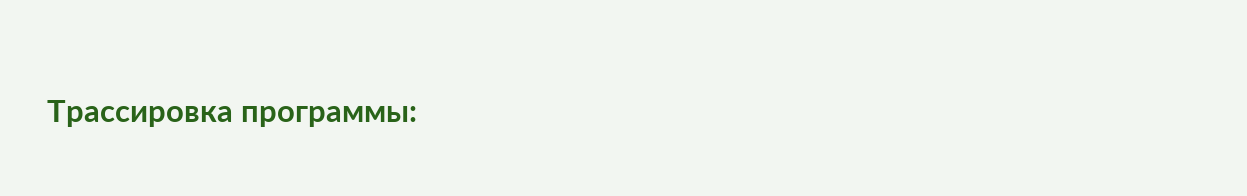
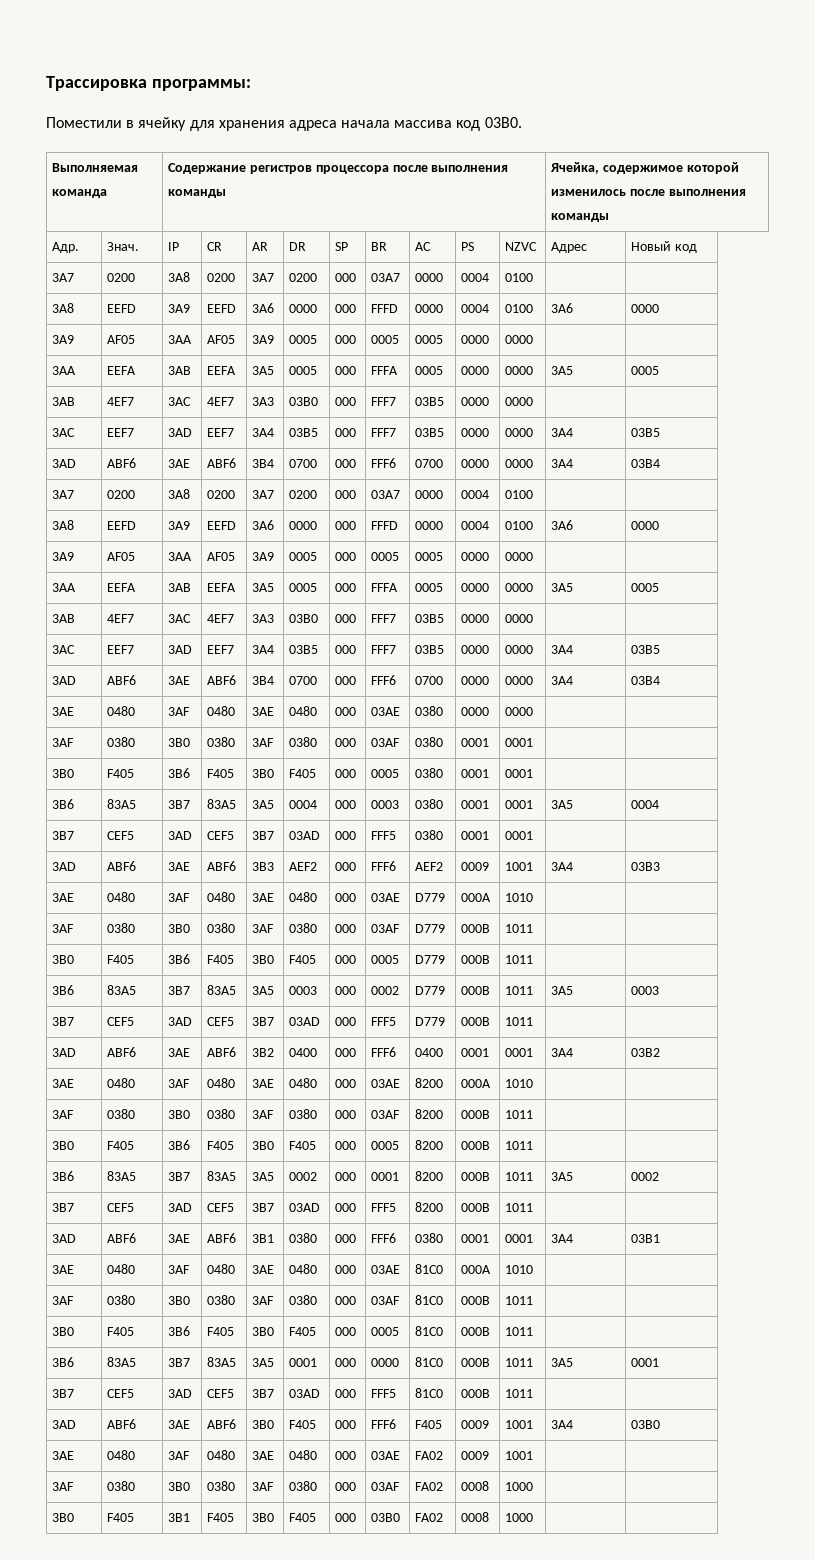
(418, 116) none -> [46,117,522,131] [52,163,139,172] [52,189,108,198] [168,163,509,174] [168,189,227,198] [550,162,739,174] [551,189,746,196] [551,213,610,222] [52,242,80,253] [107,242,140,251] [168,242,180,251] [207,242,223,251] [252,242,269,251] [289,242,307,251] [335,242,349,251] [371,242,388,251] [415,242,432,251] [461,242,475,251] [505,242,538,251] [551,242,588,253] [631,241,698,253] [52,273,75,282] [107,273,136,282] [168,272,191,282] [207,273,236,282] [252,273,275,282] [289,273,318,282] [335,273,357,282] [371,273,401,282] [415,273,444,282] [461,273,490,282] [505,273,534,282] [52,303,75,313] [107,304,137,313] [168,304,191,313] [207,304,237,313] [252,303,275,313] [289,304,318,313] [335,304,357,313] [371,304,399,313] [415,304,444,313] [461,304,490,313] [505,304,534,313] [551,303,574,313] [631,304,660,313] [52,335,75,344] [107,335,136,344] [168,335,193,344] [207,335,236,344] [252,335,275,344] [289,335,318,344] [335,335,357,344] [371,335,400,344] [415,335,444,344] [461,335,490,344] [505,335,534,344] [52,366,77,375] [107,366,137,375] [168,366,192,375] [207,366,237,375] [252,366,275,375] [289,366,318,375] [335,366,357,375] [371,366,399,375] [415,366,444,375] [461,366,490,375] [505,366,534,375] [551,366,574,375] [631,366,660,375] [52,397,76,406] [107,397,135,406] [168,397,192,406] [207,397,235,406] [252,397,275,406] [289,397,319,406] [335,397,357,406] [371,397,397,406] [415,397,445,406] [461,397,490,406] [505,397,534,406] [52,428,76,437] [107,428,135,437] [168,428,193,437] [207,428,235,437] [252,428,275,437] [289,428,319,437] [335,428,357,437] [371,428,397,437] [415,428,445,437] [461,428,490,437] [505,428,534,437] [551,428,574,437] [631,428,661,437] [52,459,77,468] [107,458,137,468] [168,459,191,468] [207,458,237,468] [252,459,275,468] [289,459,318,468] [335,459,357,468] [371,458,397,468] [415,459,444,468] [461,459,490,468] [505,459,534,468] [551,459,574,468] [631,459,661,468] [52,490,75,499] [107,490,136,499] [168,489,191,499] [207,490,236,499] [252,490,275,499] [289,490,318,499] [335,490,357,499] [371,490,401,499] [415,490,444,499] [461,490,490,499] [505,490,534,499] [52,520,75,530] [107,521,137,530] [168,521,191,530] [207,521,237,530] [252,520,275,530] [289,521,318,530] [335,521,357,530] [371,521,399,530] [415,521,444,530] [461,521,490,530] [505,521,534,530] [551,520,574,530] [631,521,660,530] [52,552,75,561] [107,552,136,561] [168,552,193,561] [207,552,236,561] [252,552,275,561] [289,552,318,561] [335,552,357,561] [371,552,400,561] [415,552,444,561] [461,552,490,561] [505,552,534,561] [52,583,77,592] [107,583,137,592] [168,583,192,592] [207,583,237,592] [252,583,275,592] [289,583,318,592] [335,583,357,592] [371,583,399,592] [415,583,444,592] [461,583,490,592] [505,583,534,592] [551,583,574,592] [631,583,660,592] [52,614,76,623] [107,614,135,623] [168,614,192,623] [207,614,235,623] [252,614,275,623] [289,614,319,623] [335,614,357,623] [371,614,397,623] [415,614,445,623] [461,614,490,623] [505,614,534,623] [52,645,76,654] [107,645,135,654] [168,645,193,654] [207,645,235,654] [252,645,275,654] [289,645,319,654] [335,645,357,654] [371,645,397,654] [415,645,445,654] [461,645,490,654] [505,645,534,654] [551,645,574,654] [631,645,661,654] [52,676,77,685] [107,675,137,685] [168,676,191,685] [207,675,237,685] [252,676,275,685] [289,676,318,685] [335,676,357,685] [371,675,397,685] [415,676,444,685] [461,676,490,685] [505,676,534,685] [551,676,574,685] [631,676,661,685] [52,707,75,716] [107,706,136,716] [168,707,191,716] [207,706,236,716] [252,707,275,716] [289,706,318,716] [335,707,357,716] [371,707,401,716] [415,706,444,716] [461,707,490,716] [505,707,534,716] [52,738,75,747] [107,737,136,747] [168,738,191,747] [207,737,236,747] [252,738,275,747] [289,737,318,747] [335,738,357,747] [371,738,401,747] [415,737,444,747] [461,738,490,747] [505,738,534,747] [52,769,75,778] [107,769,135,778] [168,768,191,778] [207,769,235,778] [252,769,275,778] [289,769,317,778] [335,769,357,778] [371,769,400,778] [415,768,444,778] [461,769,490,778] [505,769,534,778] [52,799,75,809] [107,799,137,809] [168,800,191,809] [207,799,237,809] [252,800,275,809] [289,800,318,809] [335,800,357,809] [371,800,400,809] [415,799,444,809] [461,800,490,809] [505,800,534,809] [551,800,574,809] [631,800,660,809] [52,831,75,840] [107,831,135,840] [168,831,193,840] [207,831,235,840] [252,831,275,840] [289,831,321,840] [335,831,357,840] [371,831,397,840] [415,830,444,840] [461,831,490,840] [505,831,534,840] [52,862,77,871] [107,861,137,871] [168,862,191,871] [207,861,237,871] [252,862,275,871] [289,862,318,871] [335,862,357,871] [371,861,397,871] [415,862,444,871] [461,862,490,871] [505,862,534,871] [551,862,574,871] [631,862,661,871] [52,893,75,902] [107,892,136,902] [168,893,191,902] [207,892,236,902] [252,893,275,902] [289,892,318,902] [335,893,357,902] [371,893,401,902] [415,893,446,902] [461,893,492,902] [505,893,534,902] [52,924,75,933] [107,923,136,933] [168,924,191,933] [207,923,236,933] [252,924,275,933] [289,923,318,933] [335,924,357,933] [371,924,401,933] [415,924,446,933] [461,924,491,933] [505,924,534,933] [52,955,75,964] [107,955,135,964] [168,954,191,964] [207,955,235,964] [252,955,275,964] [289,955,317,964] [335,955,357,964] [371,955,400,964] [415,955,446,964] [461,955,491,964] [505,955,534,964] [52,985,75,995] [107,985,137,995] [168,986,191,995] [207,985,237,995] [252,986,275,995] [289,986,318,995] [335,986,357,995] [371,986,400,995] [415,986,446,995] [461,986,491,995] [505,986,534,995] [551,986,574,995] [631,986,660,995] [52,1017,75,1026] [107,1017,135,1026] [168,1017,193,1026] [207,1017,235,1026] [252,1017,275,1026] [289,1017,321,1026] [335,1017,357,1026] [371,1017,397,1026] [415,1017,446,1026] [461,1017,491,1026] [505,1017,534,1026] [52,1048,77,1057] [107,1047,137,1057] [168,1048,191,1057] [207,1047,237,1057] [252,1048,275,1057] [289,1048,318,1057] [335,1048,357,1057] [371,1047,397,1057] [415,1048,444,1057] [461,1048,490,1057] [505,1048,534,1057] [551,1048,574,1057] [631,1048,661,1057] [52,1079,75,1088] [107,1078,136,1088] [168,1079,191,1088] [207,1078,236,1088] [252,1079,275,1088] [289,1078,318,1088] [335,1079,357,1088] [371,1079,401,1088] [415,1078,444,1088] [461,1079,492,1088] [505,1079,534,1088] [52,1110,75,1119] [107,1109,136,1119] [168,1110,191,1119] [207,1109,236,1119] [252,1110,275,1119] [289,1109,318,1119] [335,1110,357,1119] [371,1110,401,1119] [415,1109,444,1119] [461,1110,491,1119] [505,1110,534,1119] [52,1141,75,1150] [107,1141,135,1150] [168,1140,191,1150] [207,1141,235,1150] [252,1141,275,1150] [289,1141,317,1150] [335,1141,357,1150] [371,1141,400,1150] [415,1140,444,1150] [461,1141,491,1150] [505,1141,534,1150] [52,1171,75,1181] [107,1171,137,1181] [168,1172,191,1181] [207,1171,237,1181] [252,1172,275,1181] [289,1172,318,1181] [335,1172,357,1181] [371,1172,400,1181] [415,1171,444,1181] [461,1172,491,1181] [505,1172,534,1181] [551,1172,574,1181] [631,1172,660,1181] [52,1203,75,1212] [107,1203,135,1212] [168,1203,193,1212] [207,1203,235,1212] [252,1203,275,1212] [289,1203,321,1212] [335,1203,357,1212] [371,1203,397,1212] [415,1202,444,1212] [461,1203,491,1212] [505,1203,534,1212] [52,1234,77,1243] [107,1233,137,1243] [168,1234,191,1243] [207,1233,237,1243] [252,1234,275,1243] [289,1233,318,1243] [335,1234,357,1243] [371,1233,397,1243] [415,1233,444,1243] [461,1234,490,1243] [505,1234,534,1243] [551,1234,574,1243] [631,1234,661,1243] [52,1265,75,1274] [107,1264,136,1274] [168,1265,191,1274] [207,1264,236,1274] [252,1265,275,1274] [289,1264,318,1274] [335,1265,357,1274] [371,1265,401,1274] [415,1264,444,1274] [461,1265,492,1274] [505,1265,534,1274] [52,1296,75,1305] [107,1295,136,1305] [168,1296,191,1305] [207,1295,236,1305] [252,1296,275,1305] [289,1295,318,1305] [335,1296,357,1305] [371,1296,401,1305] [415,1295,444,1305] [461,1296,491,1305] [505,1296,534,1305] [52,1327,75,1336] [107,1327,135,1336] [168,1326,191,1336] [207,1327,235,1336] [252,1327,275,1336] [289,1327,317,1336] [335,1327,357,1336] [371,1327,400,1336] [415,1326,444,1336] [461,1327,491,1336] [505,1327,534,1336] [52,1357,75,1367] [107,1357,137,1367] [168,1358,191,1367] [207,1357,237,1367] [252,1358,275,1367] [289,1358,318,1367] [335,1358,357,1367] [371,1358,400,1367] [415,1357,444,1367] [461,1358,491,1367] [505,1358,534,1367] [551,1358,574,1367] [631,1358,660,1367] [52,1389,75,1398] [107,1389,135,1398] [168,1389,193,1398] [207,1389,235,1398] [252,1389,275,1398] [289,1389,321,1398] [335,1389,357,1398] [371,1389,397,1398] [415,1388,444,1398] [461,1389,491,1398] [505,1389,534,1398] [52,1420,77,1429] [107,1419,137,1429] [168,1420,191,1429] [207,1419,237,1429] [252,1420,275,1429] [289,1420,317,1429] [335,1420,357,1429] [371,1419,397,1429] [415,1420,443,1429] [461,1420,490,1429] [505,1420,534,1429] [551,1420,574,1429] [631,1420,661,1429] [52,1451,75,1460] [107,1450,136,1460] [168,1451,191,1460] [207,1450,236,1460] [252,1451,275,1460] [289,1450,318,1460] [335,1451,357,1460] [371,1451,401,1460] [415,1451,444,1460] [461,1451,490,1460] [505,1451,534,1460] [52,1482,75,1491] [107,1481,136,1491] [168,1482,191,1491] [207,1481,236,1491] [252,1482,275,1491] [289,1481,318,1491] [335,1482,357,1491] [371,1482,401,1491] [415,1482,444,1491] [461,1481,490,1491] [505,1482,534,1491] [52,1513,75,1522] [107,1513,135,1522] [168,1513,191,1522] [207,1513,235,1522] [252,1513,275,1522] [289,1513,317,1522] [335,1513,357,1522] [371,1513,401,1522] [415,1513,444,1522] [461,1512,490,1522] [505,1513,534,1522] // Поместили в ячейку для хранения адреса начала массива код 03B0. // Выполняемая команда | Содержание регистров процессора после выполнения команды | Ячейка, содержимое которой изменилось после выполнения команды // Адр. | Знач. | IP | CR | AR | DR | SP | BR | AC | PS | NZVC | Адрес | Новый код // 3A7 | 0200 | 3A8 | 0200 | 3A7 | 0200 | 000 | 03A7 | 0000 | 0004 | 0100 | | // 3A8 | EEFD | 3A9 | EEFD | 3A6 | 0000 | 000 | FFFD | 0000 | 0004 | 0100 | 3A6 | 0000 // 3A9 | AF05 | 3AA | AF05 | 3A9 | 0005 | 000 | 0005 | 0005 | 0000 | 0000 | | // 3AA | EEFA | 3AB | EEFA | 3A5 | 0005 | 000 | FFFA | 0005 | 0000 | 0000 | 3A5 | 0005 // 3AB | 4EF7 | 3AC | 4EF7 | 3A3 | 03B0 | 000 | FFF7 | 03B5 | 0000 | 0000 | | // 3AC | EEF7 | 3AD | EEF7 | 3A4 | 03B5 | 000 | FFF7 | 03B5 | 0000 | 0000 | 3A4 | 03B5 // 3AD | ABF6 | 3AE | ABF6 | 3B4 | 0700 | 000 | FFF6 | 0700 | 0000 | 0000 | 3A4 | 03B4 // 3A7 | 0200 | 3A8 | 0200 | 3A7 | 0200 | 000 | 03A7 | 0000 | 0004 | 0100 | | // 3A8 | EEFD | 3A9 | EEFD | 3A6 | 0000 | 000 | FFFD | 0000 | 0004 | 0100 | 3A6 | 0000 // 3A9 | AF05 | 3AA | AF05 | 3A9 | 0005 | 000 | 0005 | 0005 | 0000 | 0000 | | // 3AA | EEFA | 3AB | EEFA | 3A5 | 0005 | 000 | FFFA | 0005 | 0000 | 0000 | 3A5 | 0005 // 3AB | 4EF7 | 3AC | 4EF7 | 3A3 | 03B0 | 000 | FFF7 | 03B5 | 0000 | 0000 | | // 3AC | EEF7 | 3AD | EEF7 | 3A4 | 03B5 | 000 | FFF7 | 03B5 | 0000 | 0000 | 3A4 | 03B5 // 3AD | ABF6 | 3AE | ABF6 | 3B4 | 0700 | 000 | FFF6 | 0700 | 0000 | 0000 | 3A4 | 03B4 // 3AE | 0480 | 3AF | 0480 | 3AE | 0480 | 000 | 03AE | 0380 | 0000 | 0000 | | // 3AF | 0380 | 3B0 | 0380 | 3AF | 0380 | 000 | 03AF | 0380 | 0001 | 0001 | | // 3B0 | F405 | 3B6 | F405 | 3B0 | F405 | 000 | 0005 | 0380 | 0001 | 0001 | | // 3B6 | 83A5 | 3B7 | 83A5 | 3A5 | 0004 | 000 | 0003 | 0380 | 0001 | 0001 | 3A5 | 0004 // 3B7 | CEF5 | 3AD | CEF5 | 3B7 | 03AD | 000 | FFF5 | 0380 | 0001 | 0001 | | // 3AD | ABF6 | 3AE | ABF6 | 3B3 | AEF2 | 000 | FFF6 | AEF2 | 0009 | 1001 | 3A4 | 03B3 // 3AE | 0480 | 3AF | 0480 | 3AE | 0480 | 000 | 03AE | D779 | 000A | 1010 | | // 3AF | 0380 | 3B0 | 0380 | 3AF | 0380 | 000 | 03AF | D779 | 000B | 1011 | | // 3B0 | F405 | 3B6 | F405 | 3B0 | F405 | 000 | 0005 | D779 | 000B | 1011 | | // 3B6 | 83A5 | 3B7 | 83A5 | 3A5 | 0003 | 000 | 0002 | D779 | 000B | 1011 | 3A5 | 0003 // 3B7 | CEF5 | 3AD | CEF5 | 3B7 | 03AD | 000 | FFF5 | D779 | 000B | 1011 | | // 3AD | ABF6 | 3AE | ABF6 | 3B2 | 0400 | 000 | FFF6 | 0400 | 0001 | 0001 | 3A4 | 03B2 // 3AE | 0480 | 3AF | 0480 | 3AE | 0480 | 000 | 03AE | 8200 | 000A | 1010 | | // 3AF | 0380 | 3B0 | 0380 | 3AF | 0380 | 000 | 03AF | 8200 | 000B | 1011 | | // 3B0 | F405 | 3B6 | F405 | 3B0 | F405 | 000 | 0005 | 8200 | 000B | 1011 | | // 3B6 | 83A5 | 3B7 | 83A5 | 3A5 | 0002 | 000 | 0001 | 8200 | 000B | 1011 | 3A5 | 0002 // 3B7 | CEF5 | 3AD | CEF5 | 3B7 | 03AD | 000 | FFF5 | 8200 | 000B | 1011 | | // 3AD | ABF6 | 3AE | ABF6 | 3B1 | 0380 | 000 | FFF6 | 0380 | 0001 | 0001 | 3A4 | 03B1 // 3AE | 0480 | 3AF | 0480 | 3AE | 0480 | 000 | 03AE | 81C0 | 000A | 1010 | | // 3AF | 0380 | 3B0 | 0380 | 3AF | 0380 | 000 | 03AF | 81C0 | 000B | 1011 | | // 3B0 | F405 | 3B6 | F405 | 3B0 | F405 | 000 | 0005 | 81C0 | 000B | 1011 | | // 3B6 | 83A5 | 3B7 | 83A5 | 3A5 | 0001 | 000 | 0000 | 81C0 | 000B | 1011 | 3A5 | 0001 // 3B7 | CEF5 | 3AD | CEF5 | 3B7 | 03AD | 000 | FFF5 | 81C0 | 000B | 1011 | | // 3AD | ABF6 | 3AE | ABF6 | 3B0 | F405 | 000 | FFF6 | F405 | 0009 | 1001 | 3A4 | 03B0 // 3AE | 0480 | 3AF | 0480 | 3AE | 0480 | 000 | 03AE | FA02 | 0009 | 1001 | | // 3AF | 0380 | 3B0 | 0380 | 3AF | 0380 | 000 | 03AF | FA02 | 0008 | 1000 | | // 3B0 | F405 | 3B1 | F405 | 3B0 | F405 | 000 | 03B0 | FA02 | 0008 | 1000 | |

